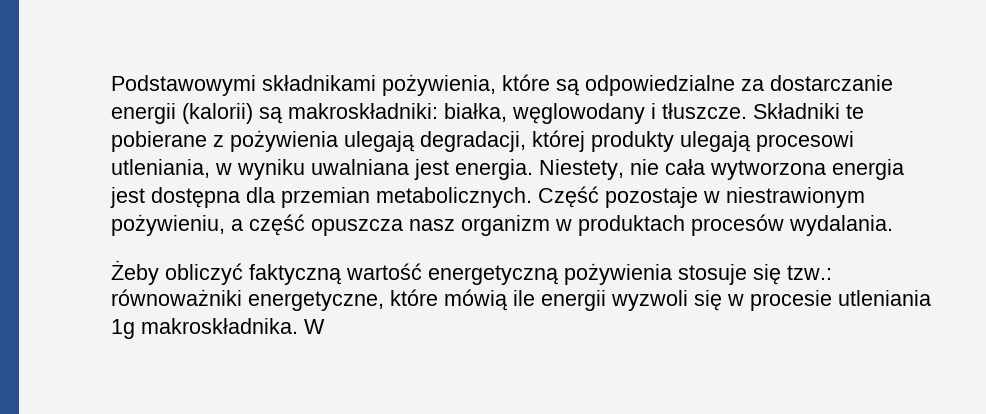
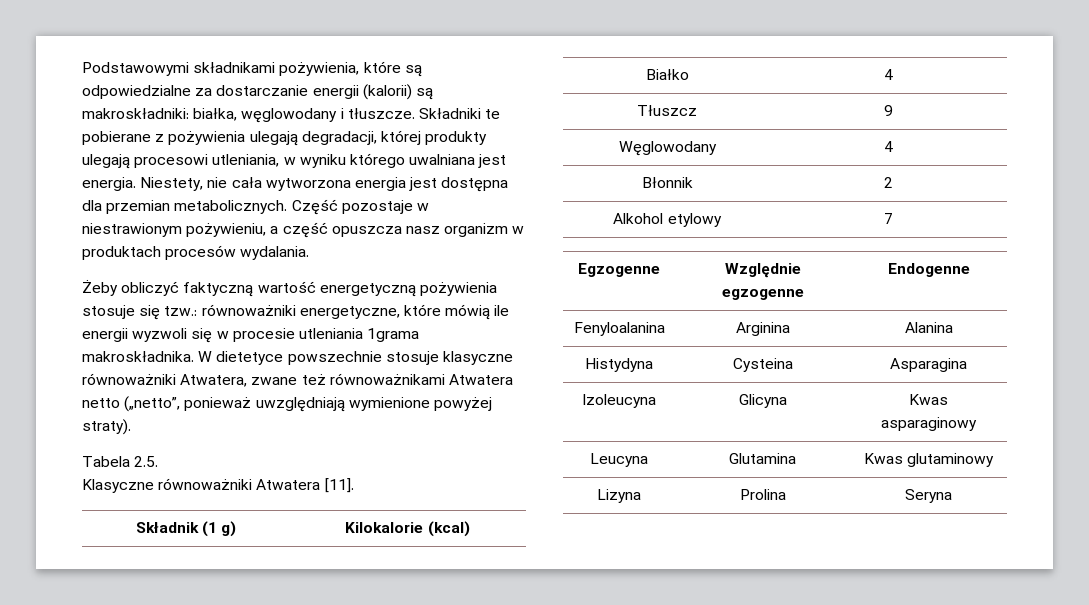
(305, 169) none -> [349,153,405,168] którego
[111,319,135,339] 1g -> [367,328,420,342] 1grama
(325, 326) none -> [216,351,513,365] [82,373,513,387] [82,396,492,412] [82,419,131,435] [82,456,159,467] [82,478,354,493] [135,521,237,537] [345,521,470,537] [645,69,689,80] [884,69,893,80] [637,105,697,116] [884,105,893,116] [618,141,717,156] [884,141,893,152] [641,177,693,188] [884,177,893,188] [613,213,722,227] [884,213,893,224] [578,263,660,277] [724,263,801,278] [721,289,804,300] [887,263,970,277] [573,322,665,336] [735,322,790,336] [904,322,953,333] [585,358,653,372] [732,358,793,372] [890,358,967,372] [582,394,656,408] [738,394,787,408] [909,394,948,405] [881,417,977,431] [590,453,648,467] [729,453,796,464] [863,453,995,467] [597,489,641,503] [739,489,786,500] [905,489,952,503] dietetyce powszechnie stosuje klasyczne równoważniki Atwatera, zwane też równoważnikami Atwatera netto („netto”, ponieważ uwzględniają wymienione powyżej straty). // Tabela 2.5. // Klasyczne równoważniki Atwatera [11]. // Składnik (1 g) | Kilokalorie (kcal) // Białko | 4 // Tłuszcz | 9 // Węglowodany | 4 // Błonnik | 2 // Alkohol etylowy | 7 // Egzogenne | Względnie egzogenne | Endogenne // Fenyloalanina | Arginina | Alanina // Histydyna | Cysteina | Asparagina // Izoleucyna | Glicyna | Kwas asparaginowy // Leucyna | Glutamina | Kwas glutaminowy // Lizyna | Prolina | Seryna

